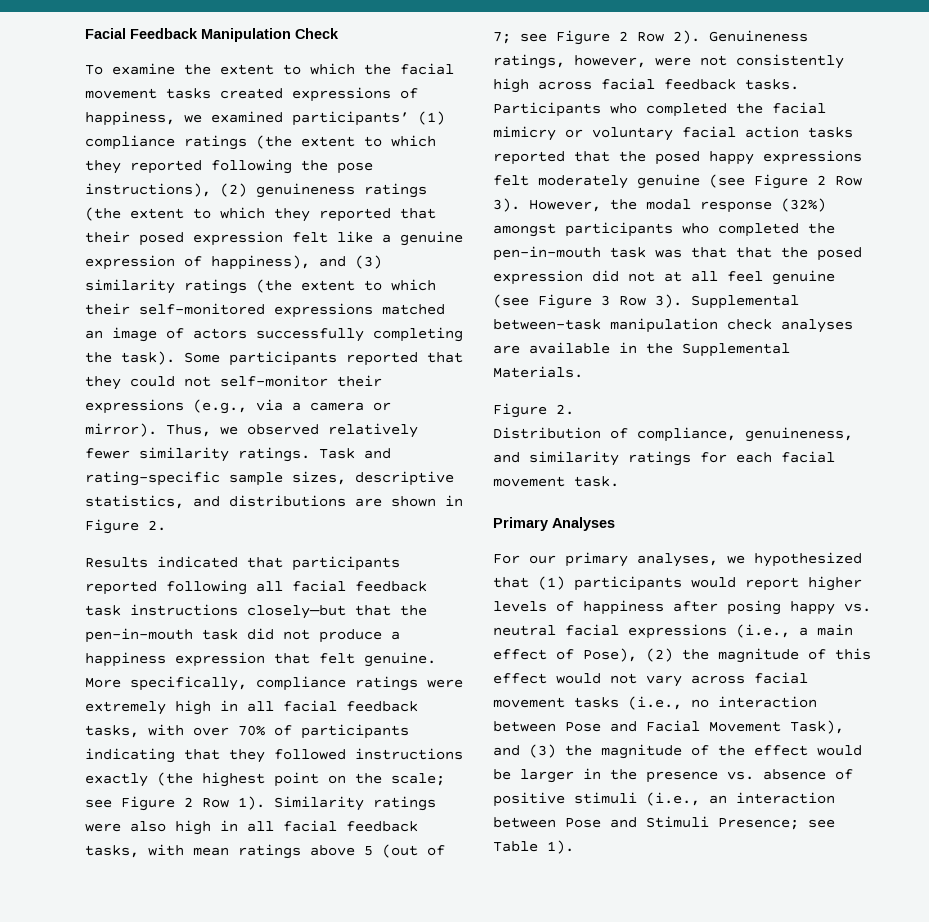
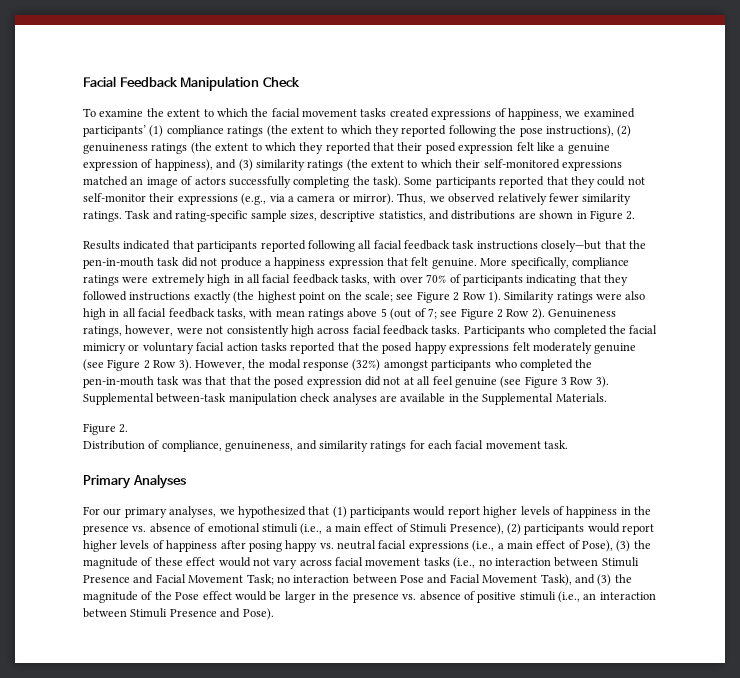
(664, 607) none -> [620,506,651,515] [83,523,654,535] [83,540,218,552] in the presence vs. absence of emotional stimuli (i.e., a main effect of Stimuli Presence), (2) participants would report higher levels of happiness
[646,648,871,663] (2) the magnitude of this -> [616,540,651,552] [83,557,183,569] (3) the magnitude of these
(556, 726) none -> [601,557,639,567] [83,574,397,585] Stimuli Presence and Facial Movement Task; no interaction between
(745, 750) none -> [175,592,200,600] Pose
[565,816,835,830] [493,840,574,854] Pose and Stimuli Presence; see Table 1). -> [130,608,274,620] Stimuli Presence and Pose).

